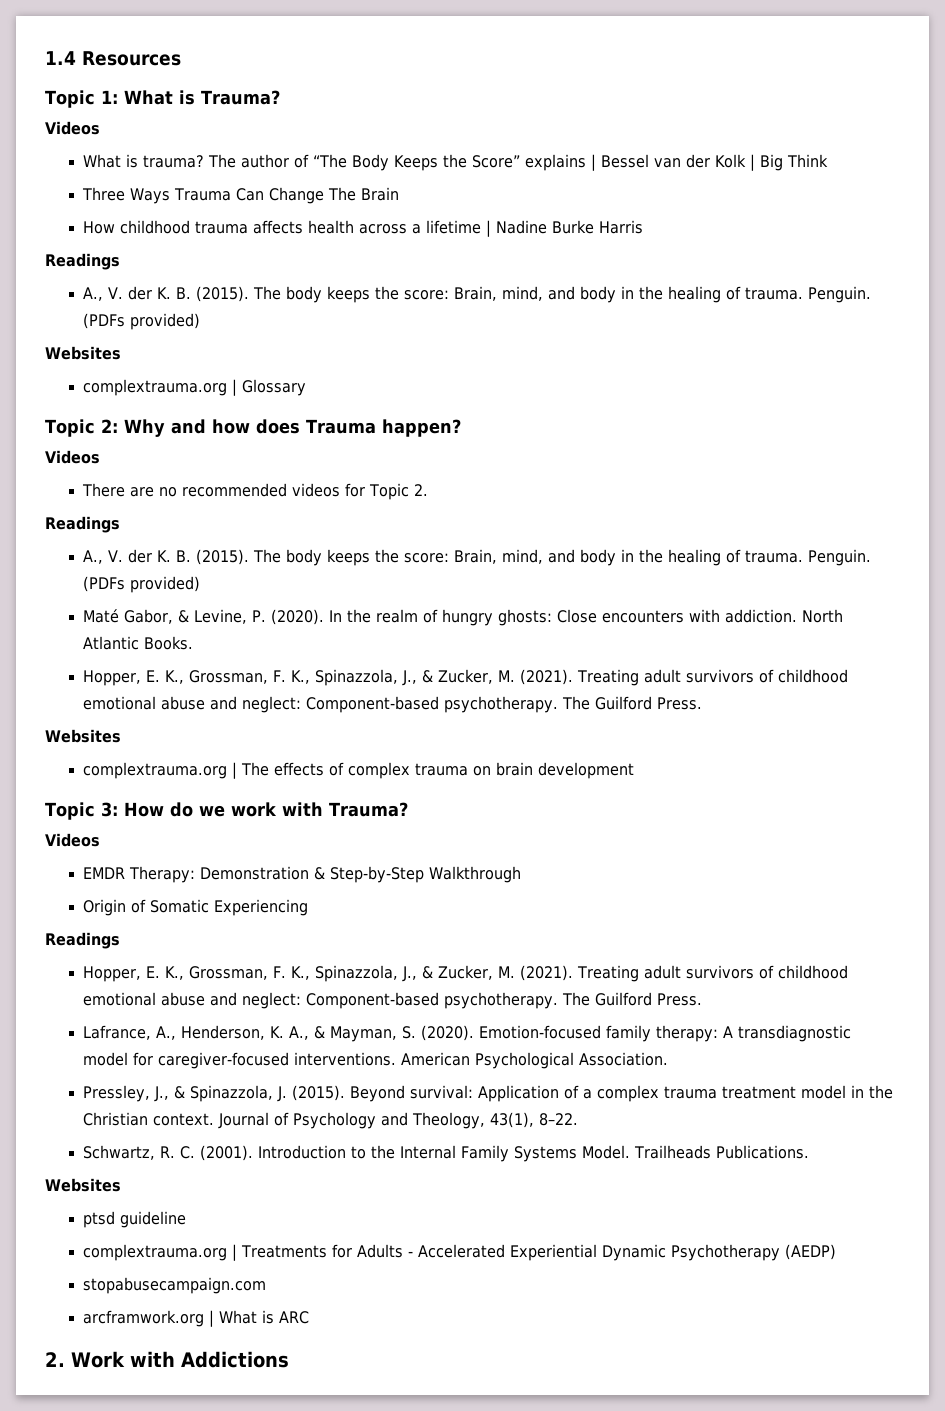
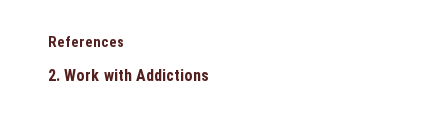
[45,51,181,66] [45,90,280,108] [45,121,100,135] [82,154,828,171] [81,187,399,204] [82,220,643,237] [45,253,120,270] [82,286,871,303] [82,313,200,330] [45,346,121,360] [82,379,306,396] [45,419,461,437] [45,450,100,464] [81,483,428,500] [45,516,120,533] [82,549,871,566] [82,576,200,593] [82,609,843,626] [82,636,193,650] [82,669,848,686] [82,696,702,713] [45,729,121,743] [82,762,634,779] [45,802,408,820] [45,833,100,847] [82,866,521,883] [82,899,308,916] [45,932,120,949] [82,965,848,982] [82,992,702,1009] [82,1025,851,1042] [82,1052,668,1069] [82,1085,893,1102] [82,1112,578,1129] [82,1145,809,1162] [45,1178,121,1192] [82,1211,186,1228] [82,1244,836,1261] [82,1277,266,1294] [82,1310,309,1327] 1.4 Resources // Topic 1: What is Trauma? // Videos // What is trauma? The author of “The Body Keeps the Score” explains | Bessel van der Kolk | Big Think // Three Ways Trauma Can Change The Brain // How childhood trauma affects health across a lifetime | Nadine Burke Harris // Readings // A., V. der K. B. (2015). The body keeps the score: Brain, mind, and body in the healing of trauma. Penguin. (PDFs provided) // Websites // complextrauma.org | Glossary // Topic 2: Why and how does Trauma happen? // Videos // There are no recommended videos for Topic 2. // Readings // A., V. der K. B. (2015). The body keeps the score: Brain, mind, and body in the healing of trauma. Penguin. (PDFs provided) // Maté Gabor, & Levine, P. (2020). In the realm of hungry ghosts: Close encounters with addiction. North Atlantic Books. // Hopper, E. K., Grossman, F. K., Spinazzola, J., & Zucker, M. (2021). Treating adult survivors of childhood emotional abuse and neglect: Component-based psychotherapy. The Guilford Press. // Websites // complextrauma.org | The effects of complex trauma on brain development // Topic 3: How do we work with Trauma? // Videos // EMDR Therapy: Demonstration & Step-by-Step Walkthrough // Origin of Somatic Experiencing // Readings // Hopper, E. K., Grossman, F. K., Spinazzola, J., & Zucker, M. (2021). Treating adult survivors of childhood emotional abuse and neglect: Component-based psychotherapy. The Guilford Press. // Lafrance, A., Henderson, K. A., & Mayman, S. (2020). Emotion-focused family therapy: A transdiagnostic model for caregiver-focused interventions. American Psychological Association. // Pressley, J., & Spinazzola, J. (2015). Beyond survival: Application of a complex trauma treatment model in the Christian context. Journal of Psychology and Theology, 43(1), 8–22. // Schwartz, R. C. (2001). Introduction to the Internal Family Systems Model. Trailheads Publications. // Websites // ptsd guideline // complextrauma.org | Treatments for Adults - Accelerated Experiential Dynamic Psychotherapy (AEDP) // stopabusecampaign.com // arcframwork.org | What is ARC -> [48,36,124,47] References

